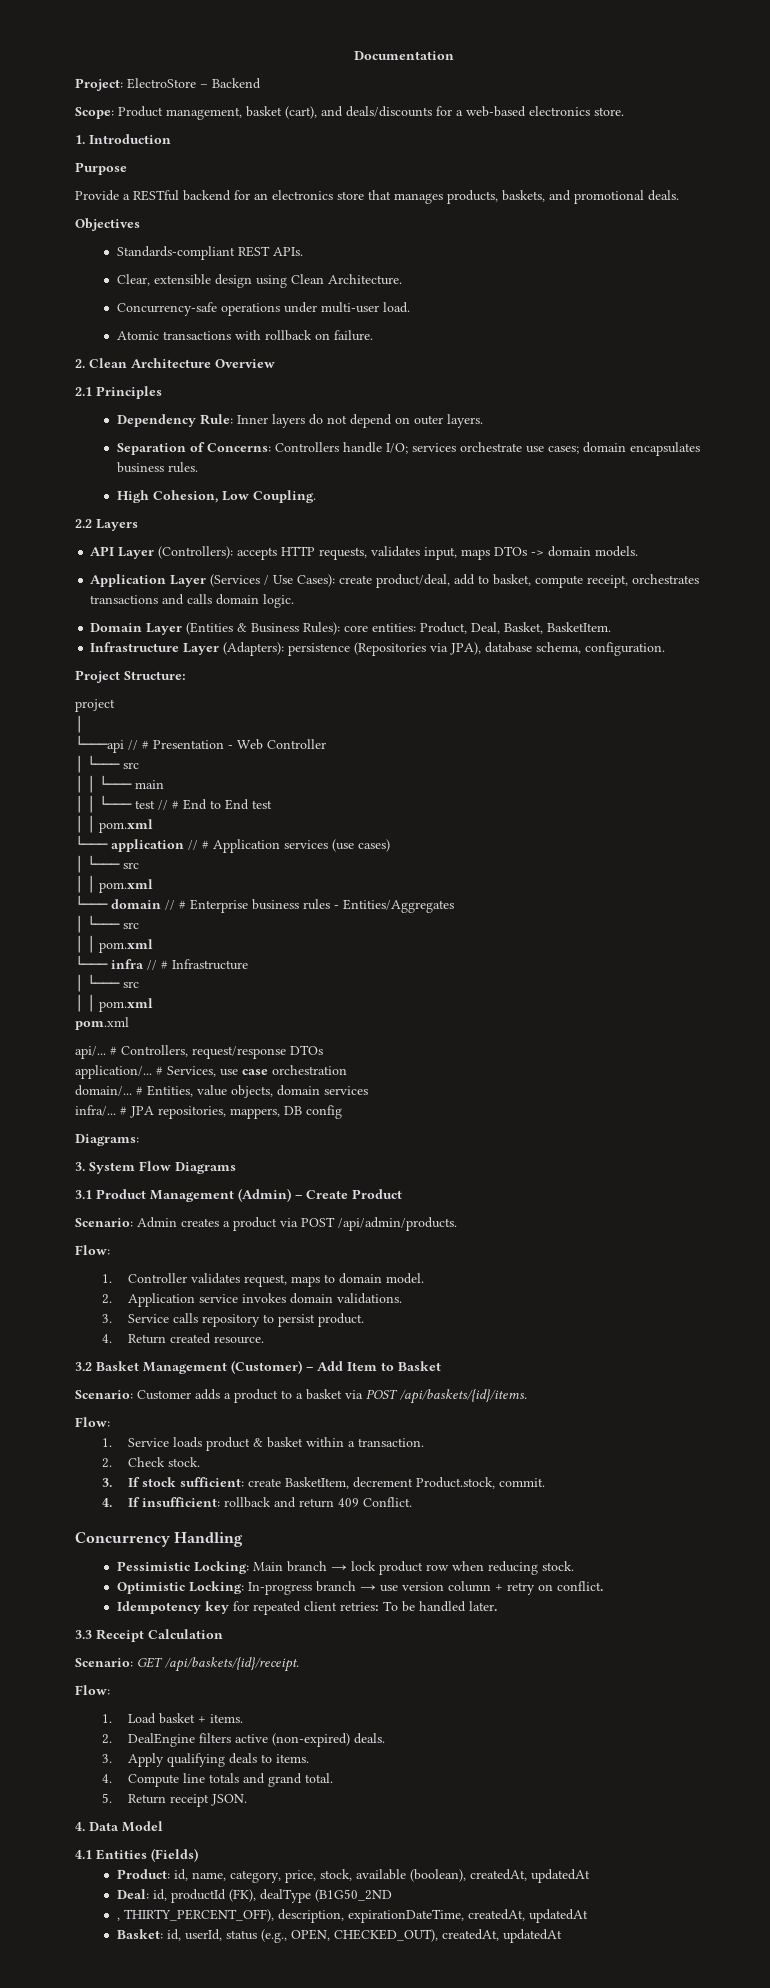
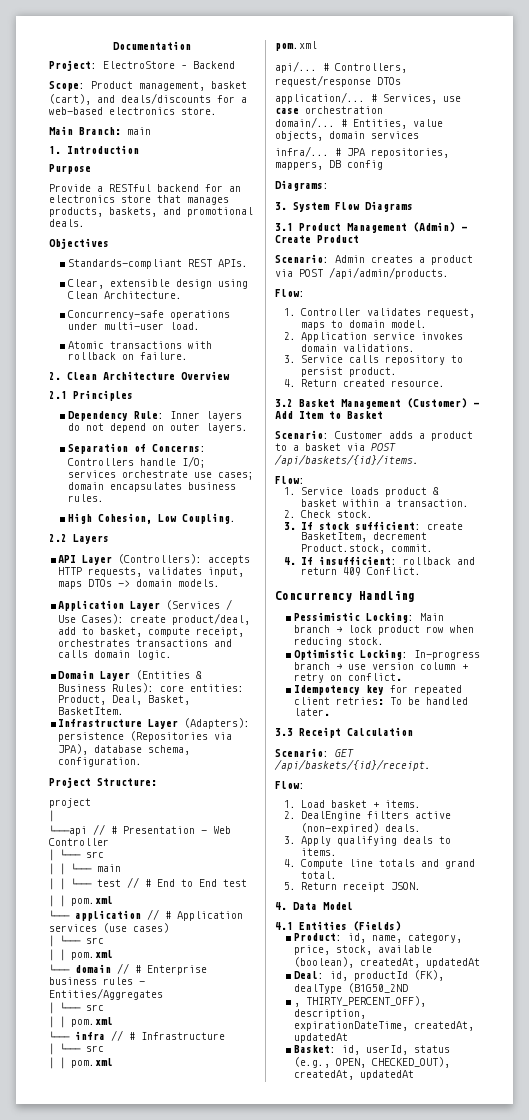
(624, 111) none -> [49,126,151,135] // Main Branch: main

